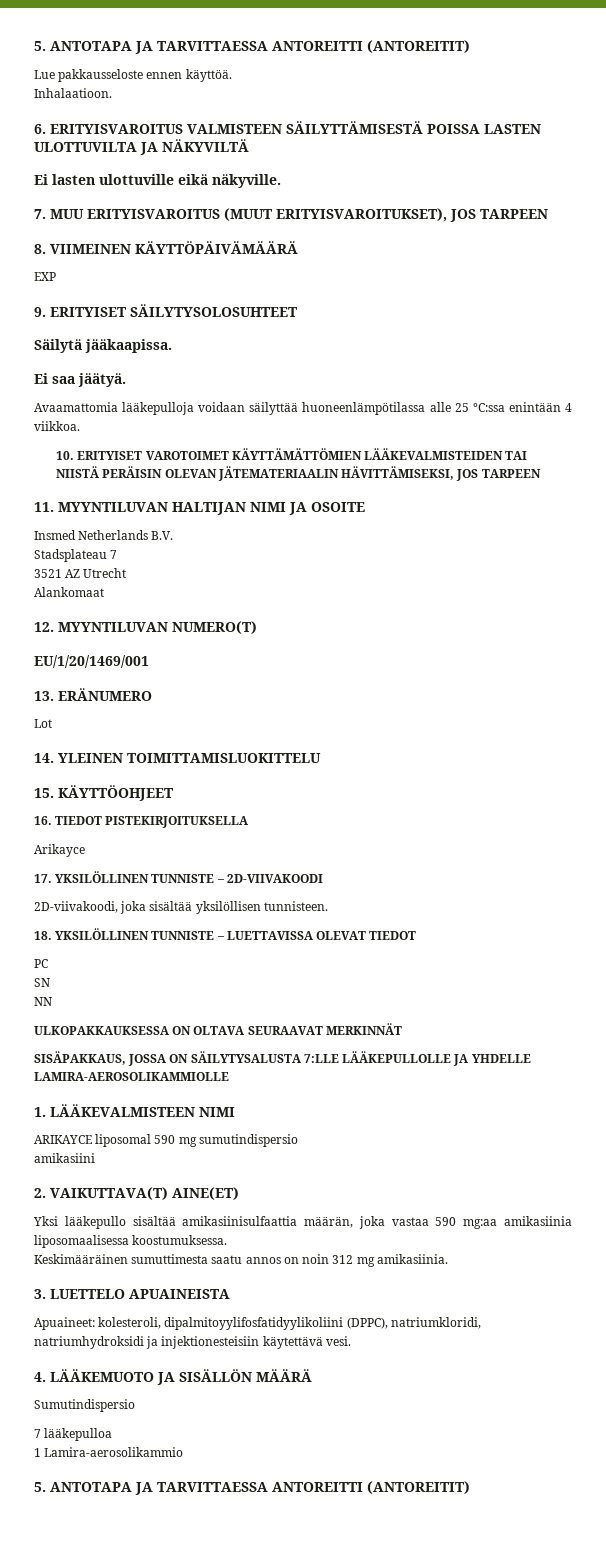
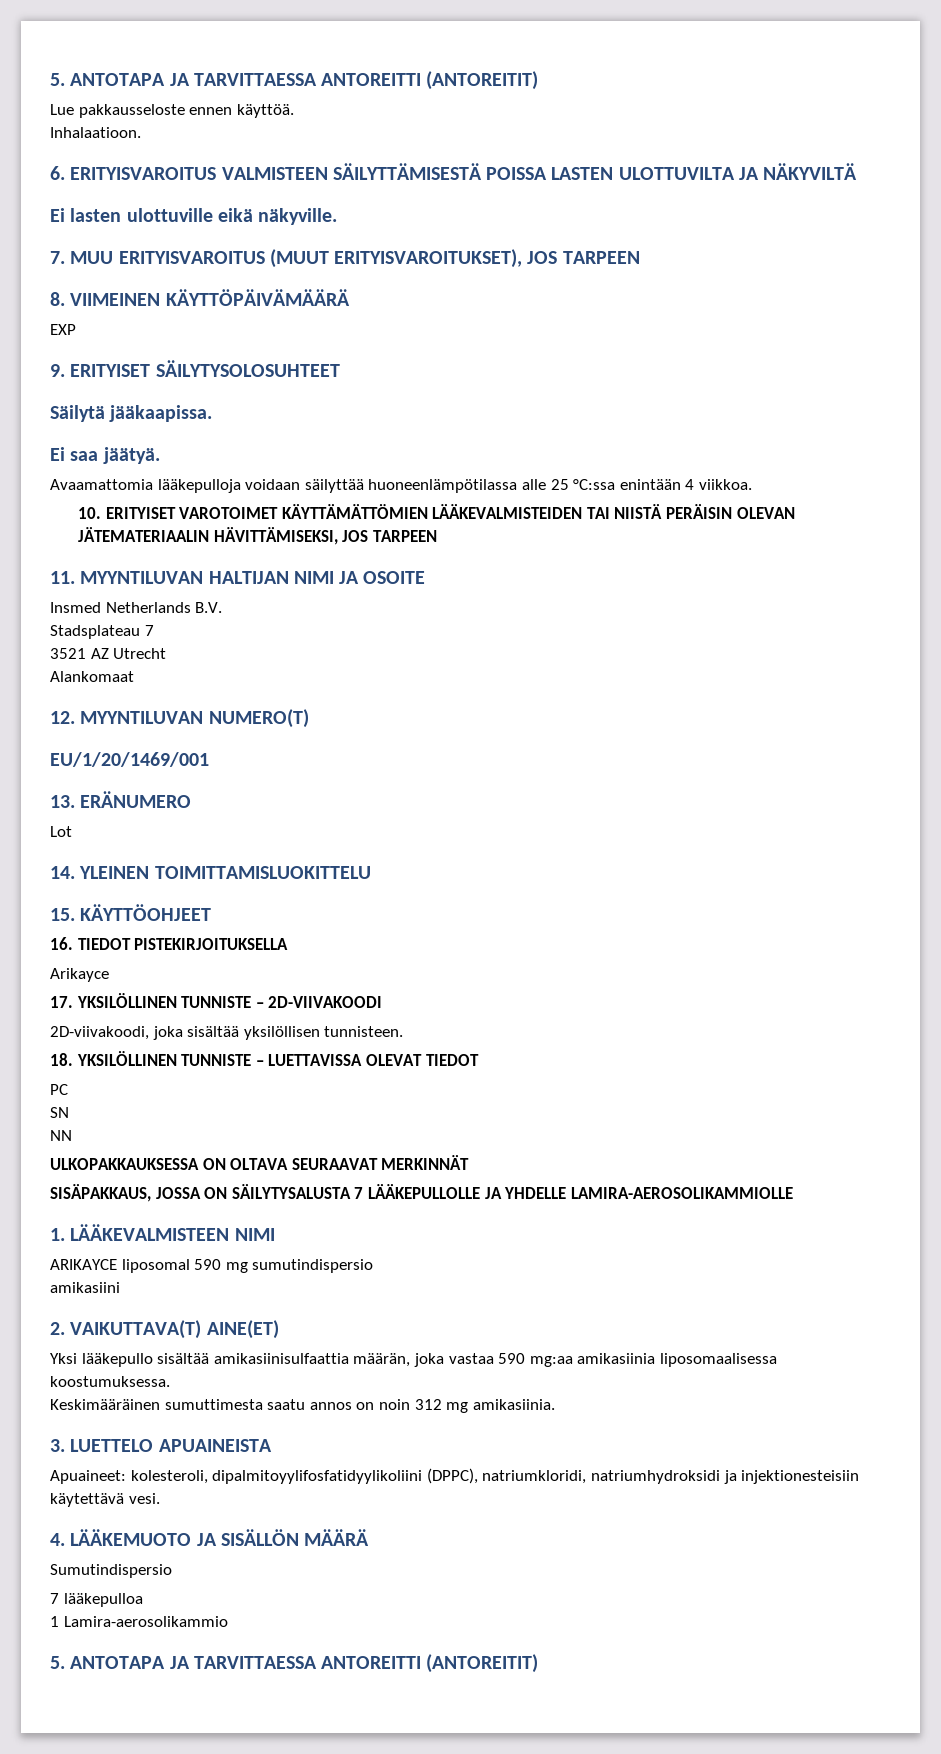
[303,1054,339,1063] 7:LLE -> [354,1187,364,1199] 7

